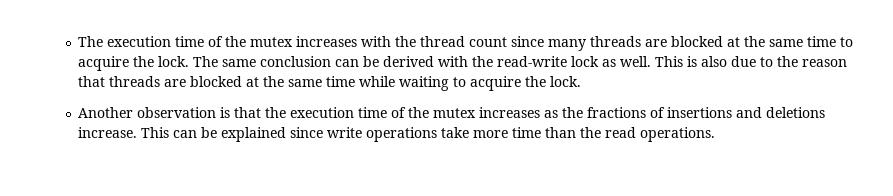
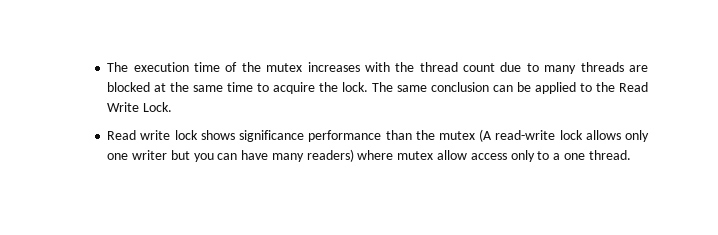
[511,36,545,47] since -> [500,62,539,72] due to
[383,56,848,67] [78,76,582,91] [78,107,826,118] [78,127,716,142] derived with the read-write lock as well. This is also due to the reason that threads are blocked at the same time while waiting to acquire the lock. // Another observation is that the execution time of the mutex increases as the fractions of insertions and deletions increase. This can be explained since write operations take more time than the read operations. -> [535,82,648,94] [107,102,173,112] [107,129,649,142] [107,149,631,162] applied to the Read Write Lock. // Read write lock shows significance performance than the mutex (A read-write lock allows only one writer but you can have many readers) where mutex allow access only to a one thread.

